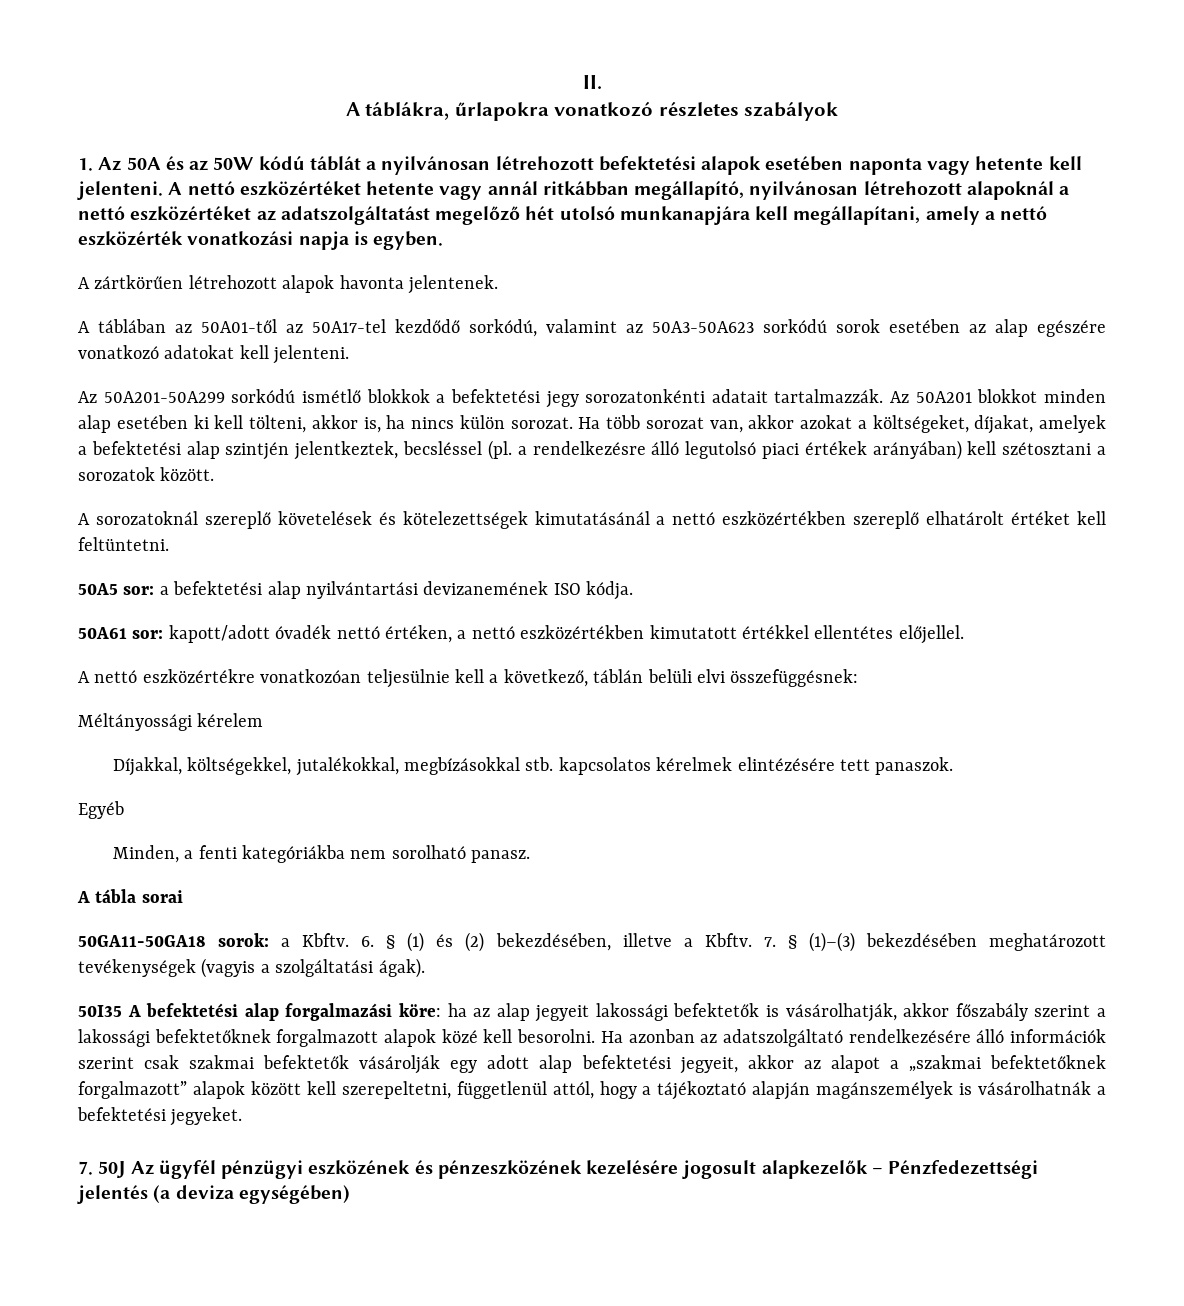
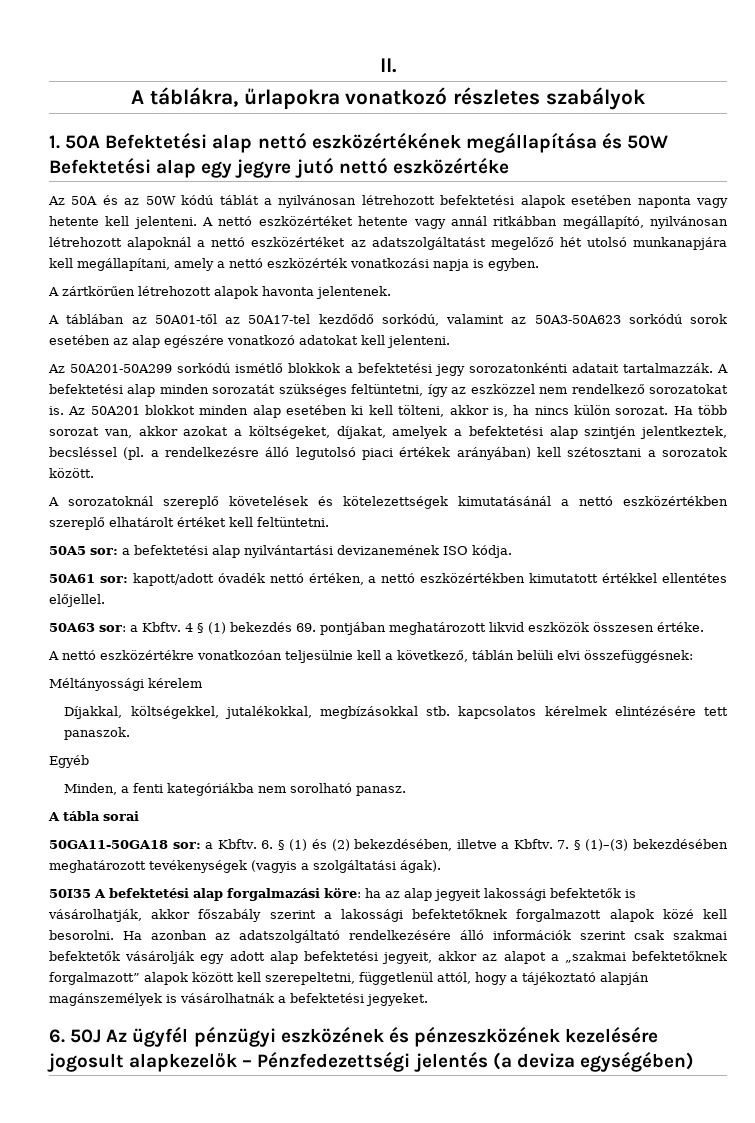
(93, 164) none -> [65,133,669,153] [49,158,509,178] 50A Befektetési alap nettó eszközértékének megállapítása és 50W Befektetési alap egy jegyre jutó nettó eszközértéke //
(884, 396) none -> [717,364,728,373] [49,384,728,397] [49,406,64,415] A befektetési alap minden sorozatát szükséges feltüntetni, így az eszközzel nem rendelkező sorozatokat is.
(964, 634) none -> [49,622,704,635] // 50A63 sor: a Kbftv. 4 § (1) bekezdés 69. pontjában meghatározott likvid eszközök összesen értéke.
[218,933,270,947] sorok: -> [172,842,201,849] sor:
[78,1161,93,1175] 7. -> [49,1029,65,1043] 6.

